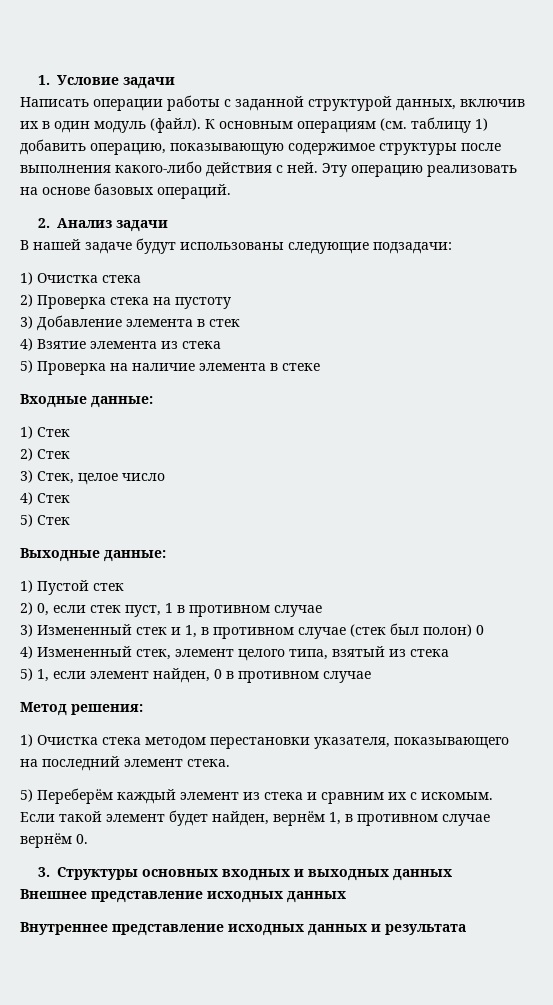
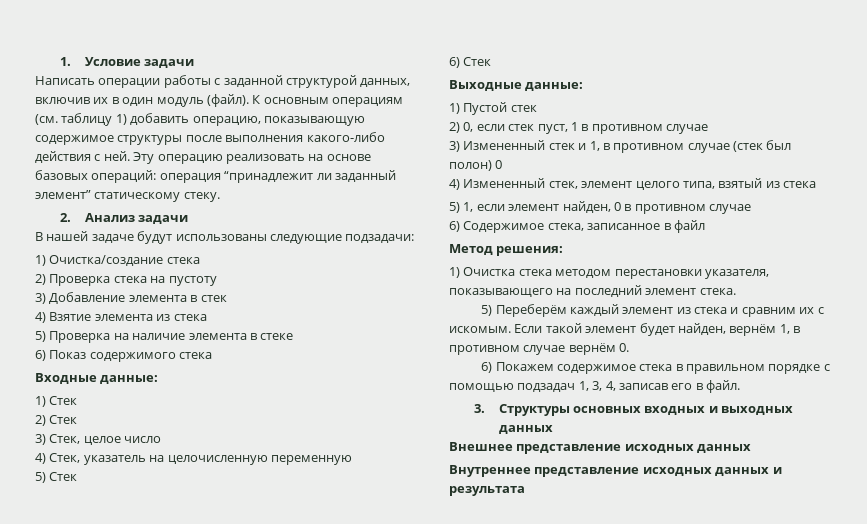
[157,184,231,199] операций. -> [91,170,396,183] [35,190,220,202] операций: операция “принадлежит ли заданный элемент” статическому стеку.
[37,273,98,283] Очистка -> [49,255,164,266] Очистка/создание
(320, 367) none -> [35,350,213,362] // 6) Показ содержимого стека
[37,493,70,503] [20,514,33,527] Стек // 5) -> [49,453,352,465] [35,472,78,483] [449,57,460,68] Стек, указатель на целочисленную переменную // 5) Стек // 6)
(371, 677) none -> [449,220,705,233] // 6) Содержимое стека, записанное в файл
(88, 839) none -> [481,362,830,374] [449,380,740,393] // 6) Покажем содержимое стека в правильном порядке с помощью подзадач 1, 3, 4, записав его в файл.

